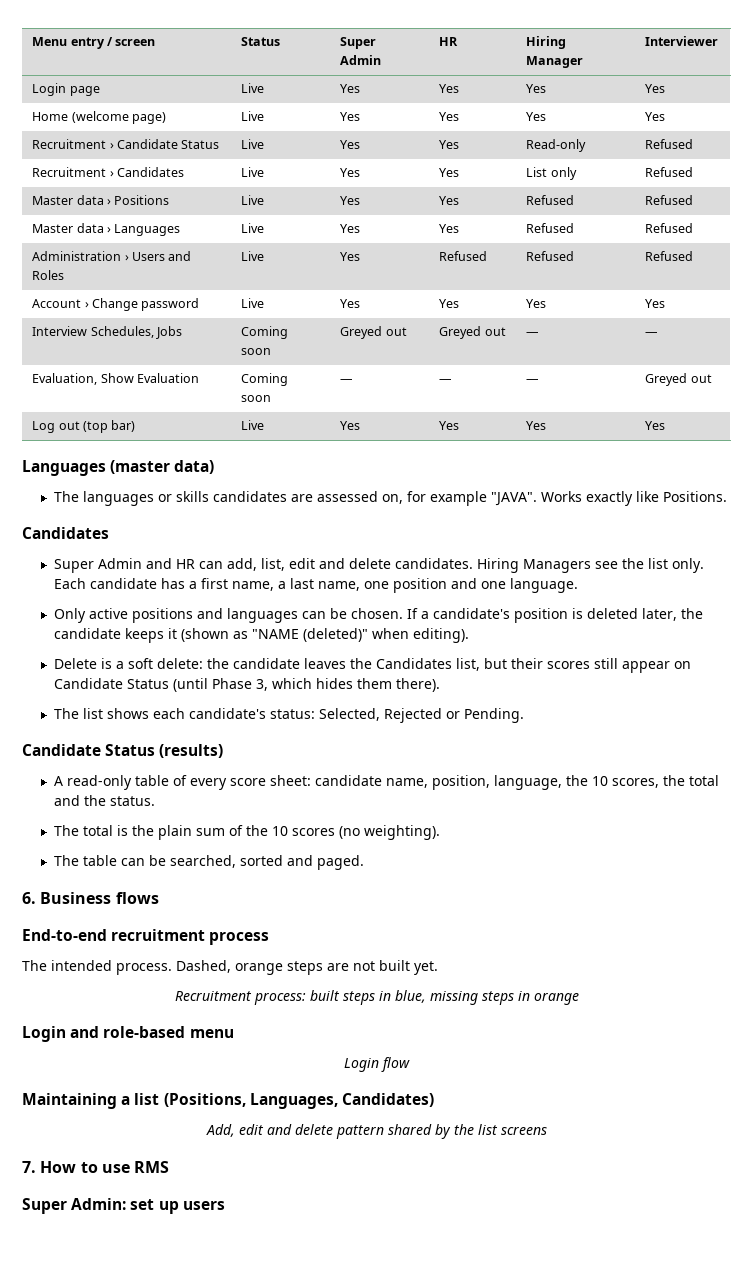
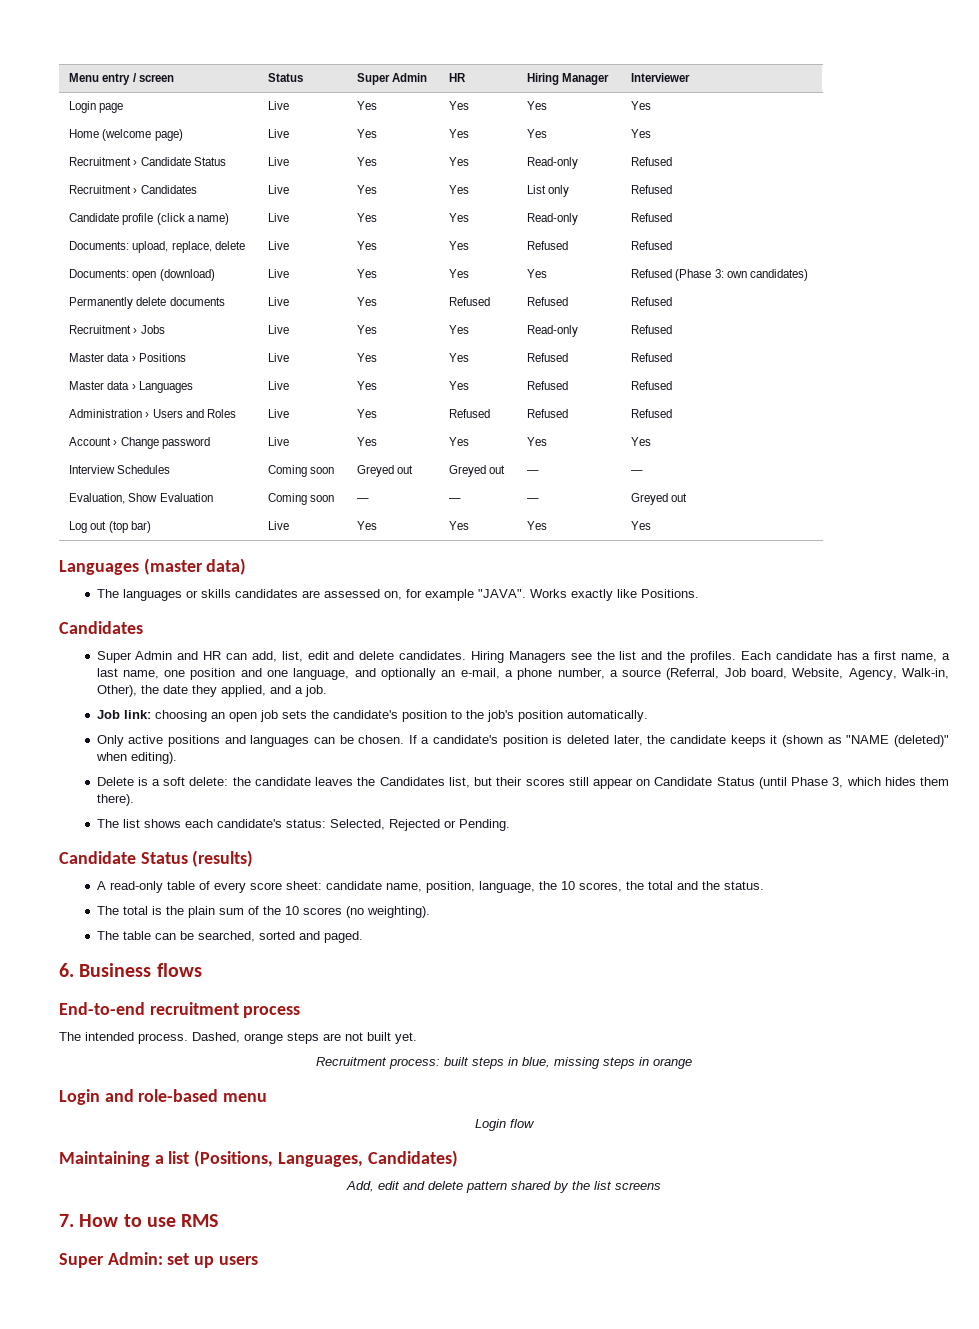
(694, 172) none -> [69,213,229,225] [268,213,290,222] [357,213,378,222] [449,213,470,222] [527,213,579,225] [631,213,673,222] [69,241,245,253] [268,241,290,250] [357,241,378,250] [449,241,470,250] [527,241,569,250] [631,241,673,250] [69,269,215,281] [268,269,290,278] [357,269,378,278] [449,269,470,278] [527,269,548,278] [631,269,808,281] [69,297,225,309] [268,297,290,306] [357,297,378,306] [449,297,491,306] [527,297,569,306] [631,297,673,306] [69,325,165,334] [268,325,290,334] [357,325,378,334] [449,325,470,334] [527,325,579,337] [631,325,673,334] // Candidate profile (click a name) | Live | Yes | Yes | Read-only | Refused // Documents: upload, replace, delete | Live | Yes | Yes | Refused | Refused // Documents: open (download) | Live | Yes | Yes | Yes | Refused (Phase 3: own candidates) // Permanently delete documents | Live | Yes | Refused | Refused | Refused // Recruitment › Jobs | Live | Yes | Yes | Read-only | Refused
[90,326,182,339] Schedules, Jobs -> [117,465,171,474] Schedules
[671,558,704,573] only. -> [641,651,737,663] and the profiles.
[509,578,578,593] language. -> [293,668,949,680] [96,685,327,697] [96,710,648,722] language, and optionally an e-mail, a phone number, a source (Referral, Job board, Website, Agency, Walk-in, Other), the date they applied, and a job. // Job link: choosing an open job sets the candidate's position to the job's position automatically.

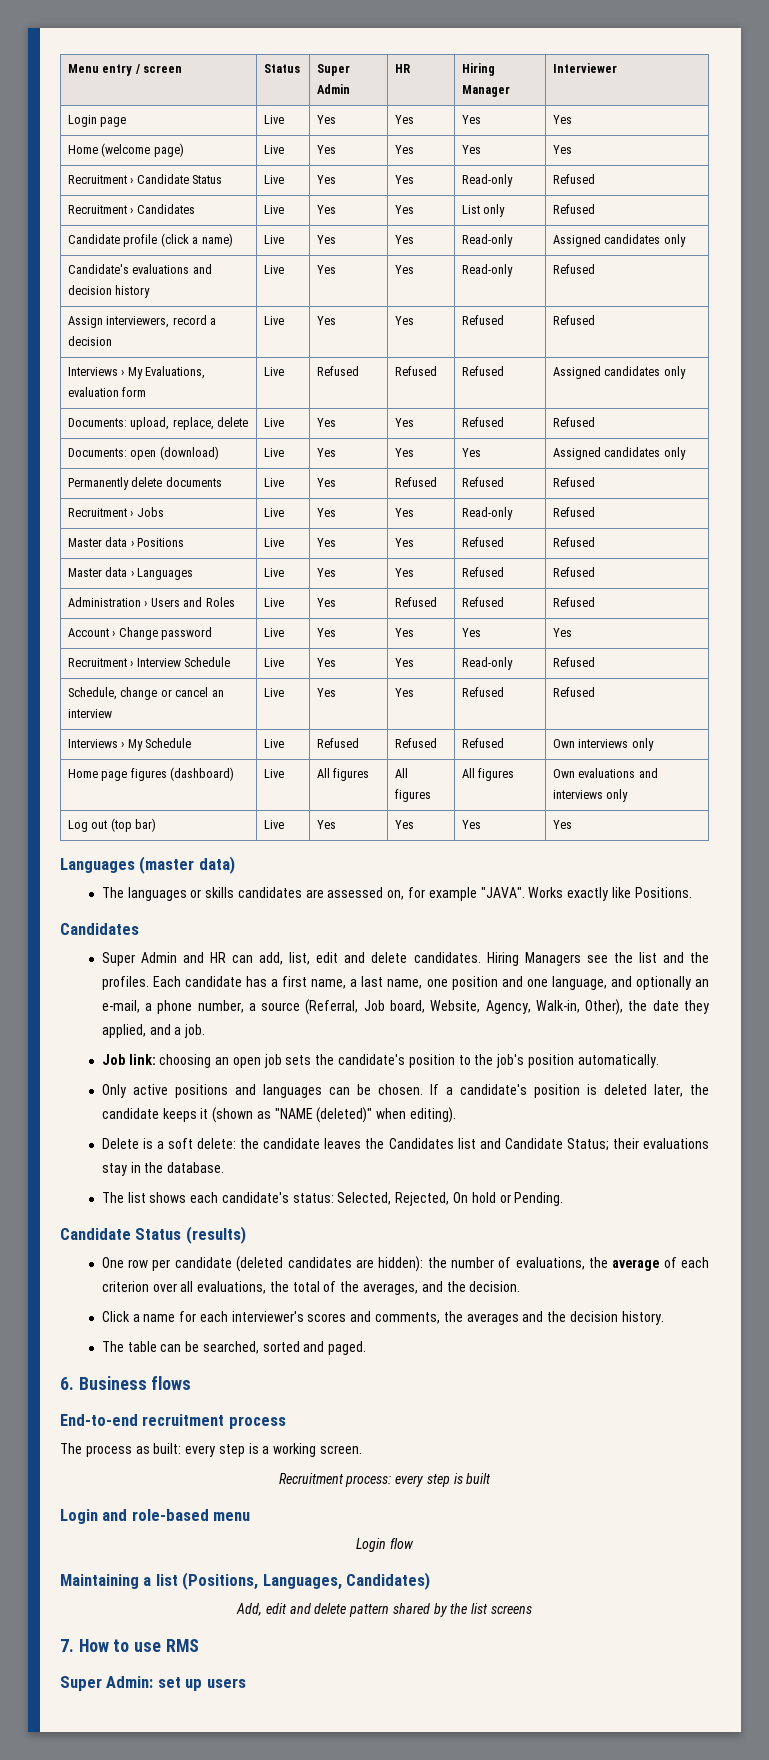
[631,213,673,222] Refused -> [553,234,686,247] [68,264,212,274] [68,285,151,298] [264,265,285,274] [317,265,337,274] [395,265,415,274] [462,264,514,277] [553,264,596,274] [68,315,217,328] [68,336,113,346] [264,316,285,325] [317,316,337,325] [395,316,415,325] [462,315,505,325] [553,315,596,325] [68,366,206,379] [68,387,147,397] [264,367,285,376] [317,366,360,376] [395,366,438,376] [462,366,505,376] [553,366,686,379] Assigned candidates only // Candidate's evaluations and decision history | Live | Yes | Yes | Read-only | Refused // Assign interviewers, record a decision | Live | Yes | Yes | Refused | Refused // Interviews › My Evaluations, evaluation form | Live | Refused | Refused | Refused | Assigned candidates only
[631,269,808,281] Refused (Phase 3: own candidates) -> [553,447,686,460] Assigned candidates only
[69,465,171,474] [268,465,335,477] [357,465,414,477] [449,465,506,477] [527,470,540,474] [631,470,644,474] [69,493,213,504] [268,493,335,505] [357,498,370,502] [449,498,462,502] [527,498,540,502] [631,493,688,505] Interview Schedules | Coming soon | Greyed out | Greyed out | — | — // Evaluation, Show Evaluation | Coming soon | — | — | — | Greyed out -> [68,657,231,667] [264,658,285,667] [317,658,337,667] [395,658,415,667] [462,657,514,670] [553,657,596,667] [68,687,224,700] [68,709,113,718] [264,688,285,697] [317,688,337,697] [395,688,415,697] [462,687,505,697] [553,687,596,697] [68,738,192,751] [264,739,285,748] [317,738,360,748] [395,738,438,748] [462,738,505,748] [553,738,654,751] [68,767,235,781] [264,769,285,778] [317,768,370,781] [395,768,409,778] [395,789,432,802] [462,768,515,781] [553,768,658,778] [553,789,629,802] Recruitment › Interview Schedule | Live | Yes | Yes | Read-only | Refused // Schedule, change or cancel an interview | Live | Yes | Yes | Refused | Refused // Interviews › My Schedule | Live | Refused | Refused | Refused | Own interviews only // Home page figures (dashboard) | Live | All figures | All figures | All figures | Own evaluations and interviews only
[448,777,950,789] [96,794,134,806] list, but their scores still appear on Candidate Status (until Phase 3, which hides them there). -> [457,1138,709,1151] [101,1162,225,1176] list and Candidate Status; their evaluations stay in the database.
[388,819,440,831] Rejected -> [395,1192,496,1206] Rejected, On hold
[96,881,764,893] [96,906,430,918] A read-only table of every score sheet: candidate name, position, language, the 10 scores, the total and the status. // The total is the plain sum of the 10 scores (no weighting). -> [101,1256,709,1272] [101,1281,521,1295] [101,1311,664,1325] One row per candidate (deleted candidates are hidden): the number of evaluations, the average of each criterion over all evaluations, the total of the averages, and the decision. // Click a name for each interviewer's scores and comments, the averages and the decision history.
[85,1032,417,1044] [316,1057,692,1069] intended process. Dashed, orange steps are not built yet. // Recruitment process: built steps in blue, missing steps in orange -> [85,1443,363,1457] [278,1473,492,1487] process as built: every step is a working screen. // Recruitment process: every step is built

